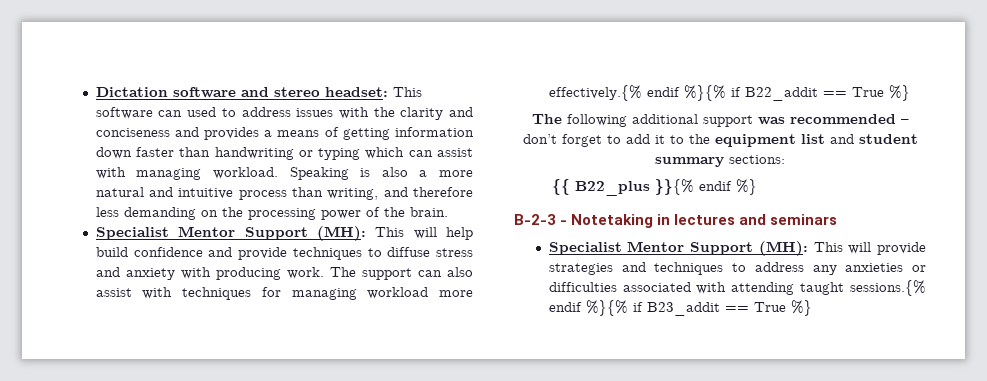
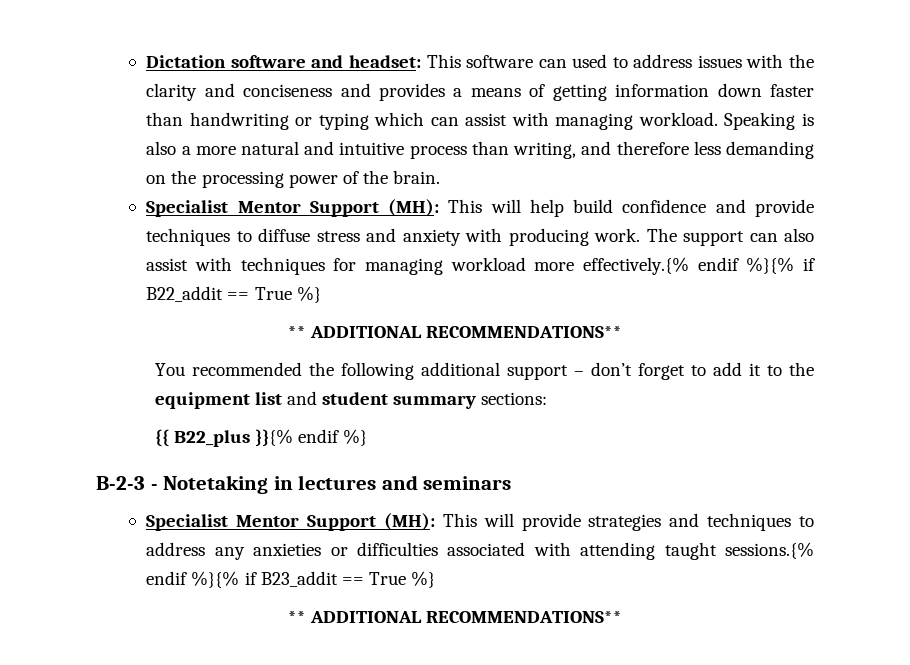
[273,87,320,97] stereo -> (344, 61) none
[531,114,562,124] The -> [287,326,623,338] [154,362,334,376] ** ADDITIONAL RECOMMENDATIONS** // You recommended the
[757,114,896,125] was recommended -> (568, 372) none
(812, 308) none -> [287,611,623,623] // ** ADDITIONAL RECOMMENDATIONS**

